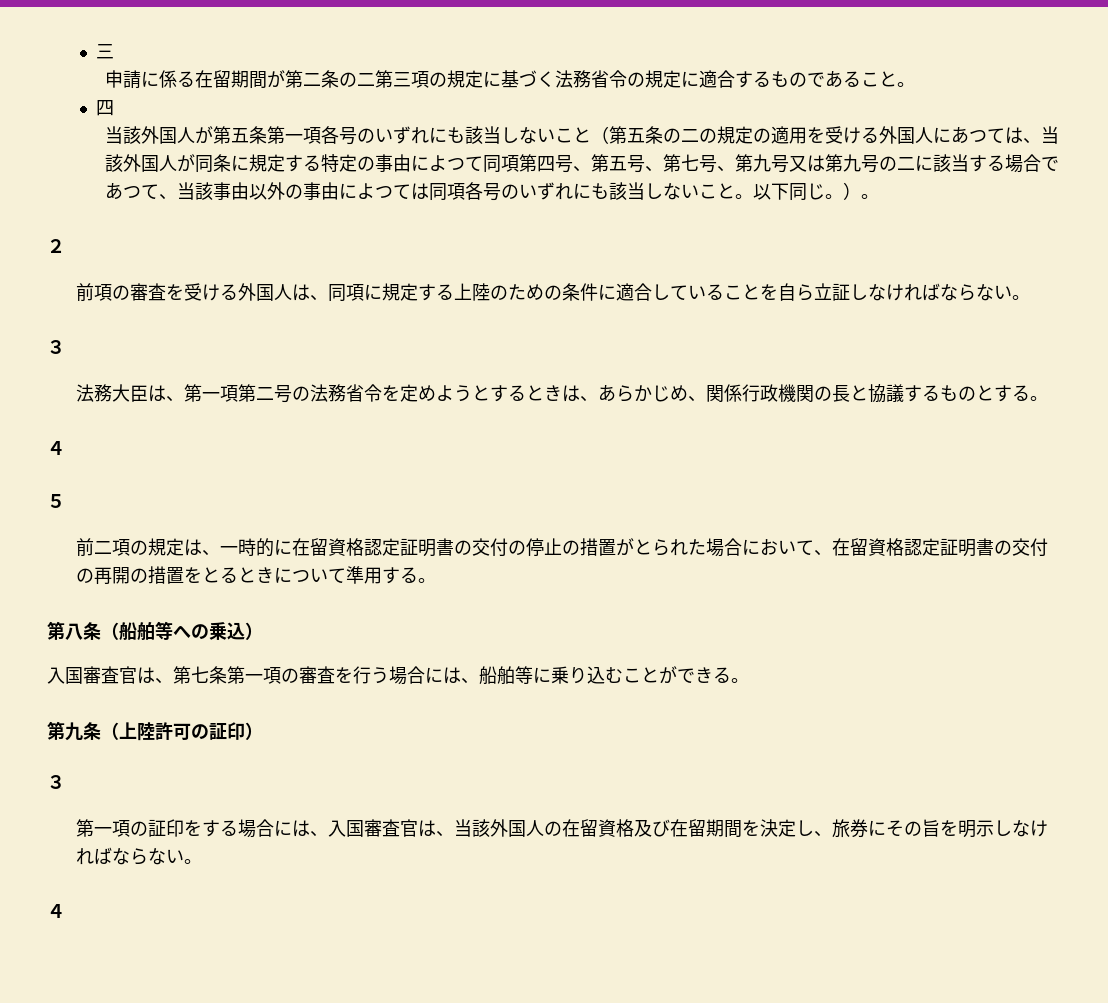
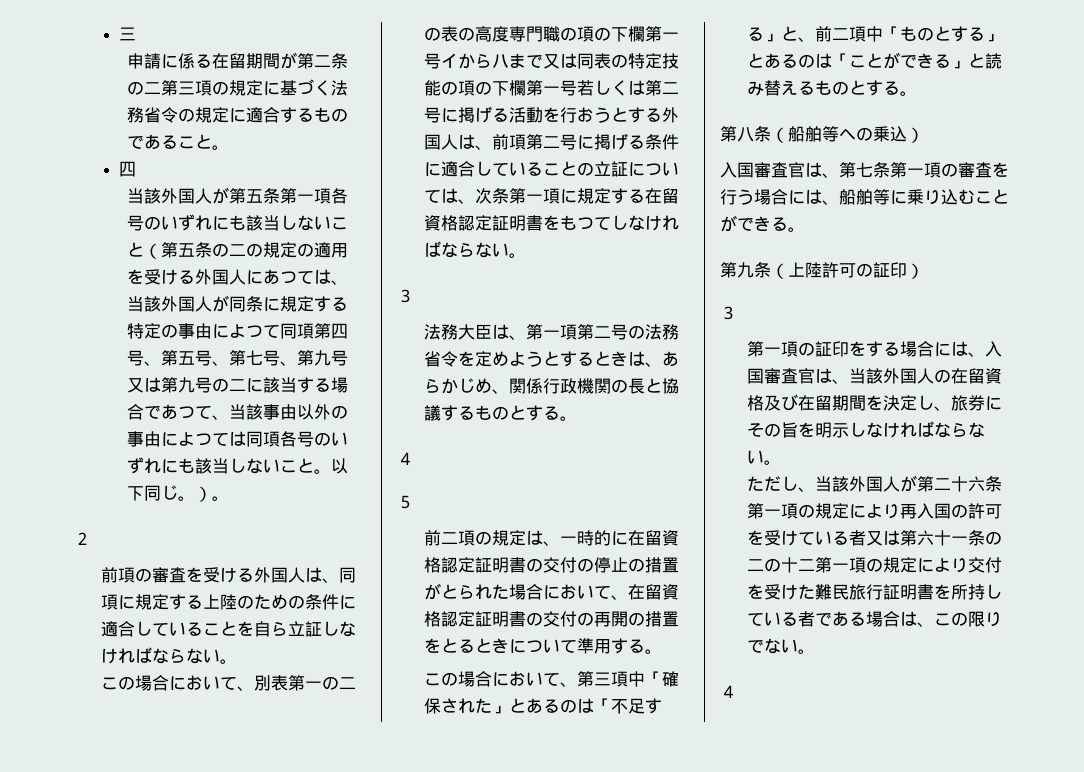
(1030, 297) none -> [100,675,356,691] [423,26,679,42] [423,53,679,69] [423,80,679,96] [423,106,679,123] [423,133,679,150] [423,161,679,177] [423,188,679,204] [423,215,679,231] [423,241,526,258] // この場合において、別表第一の二の表の高度専門職の項の下欄第一号イからハまで又は同表の特定技能の項の下欄第一号若しくは第二号に掲げる活動を行おうとする外国人は、前項第二号に掲げる条件に適合していることの立証については、次条第一項に規定する在留資格認定証明書をもつてしなければならない。
(436, 580) none -> [423,671,679,687] [423,698,662,714] [746,26,1002,42] [746,52,1002,69] [746,80,917,96] // この場合において、第三項中「確保された」とあるのは「不足する」と、前二項中「ものとする」とあるのは「ことができる」と読み替えるものとする。
(202, 861) none -> [746,475,1002,492] [746,503,1002,519] [746,530,1002,546] [746,557,1002,573] [746,584,1002,600] [746,611,1002,627] [746,638,815,654] // ただし、当該外国人が第二十六条第一項の規定により再入国の許可を受けている者又は第六十一条の二の十二第一項の規定により交付を受けた難民旅行証明書を所持している者である場合は、この限りでない。

